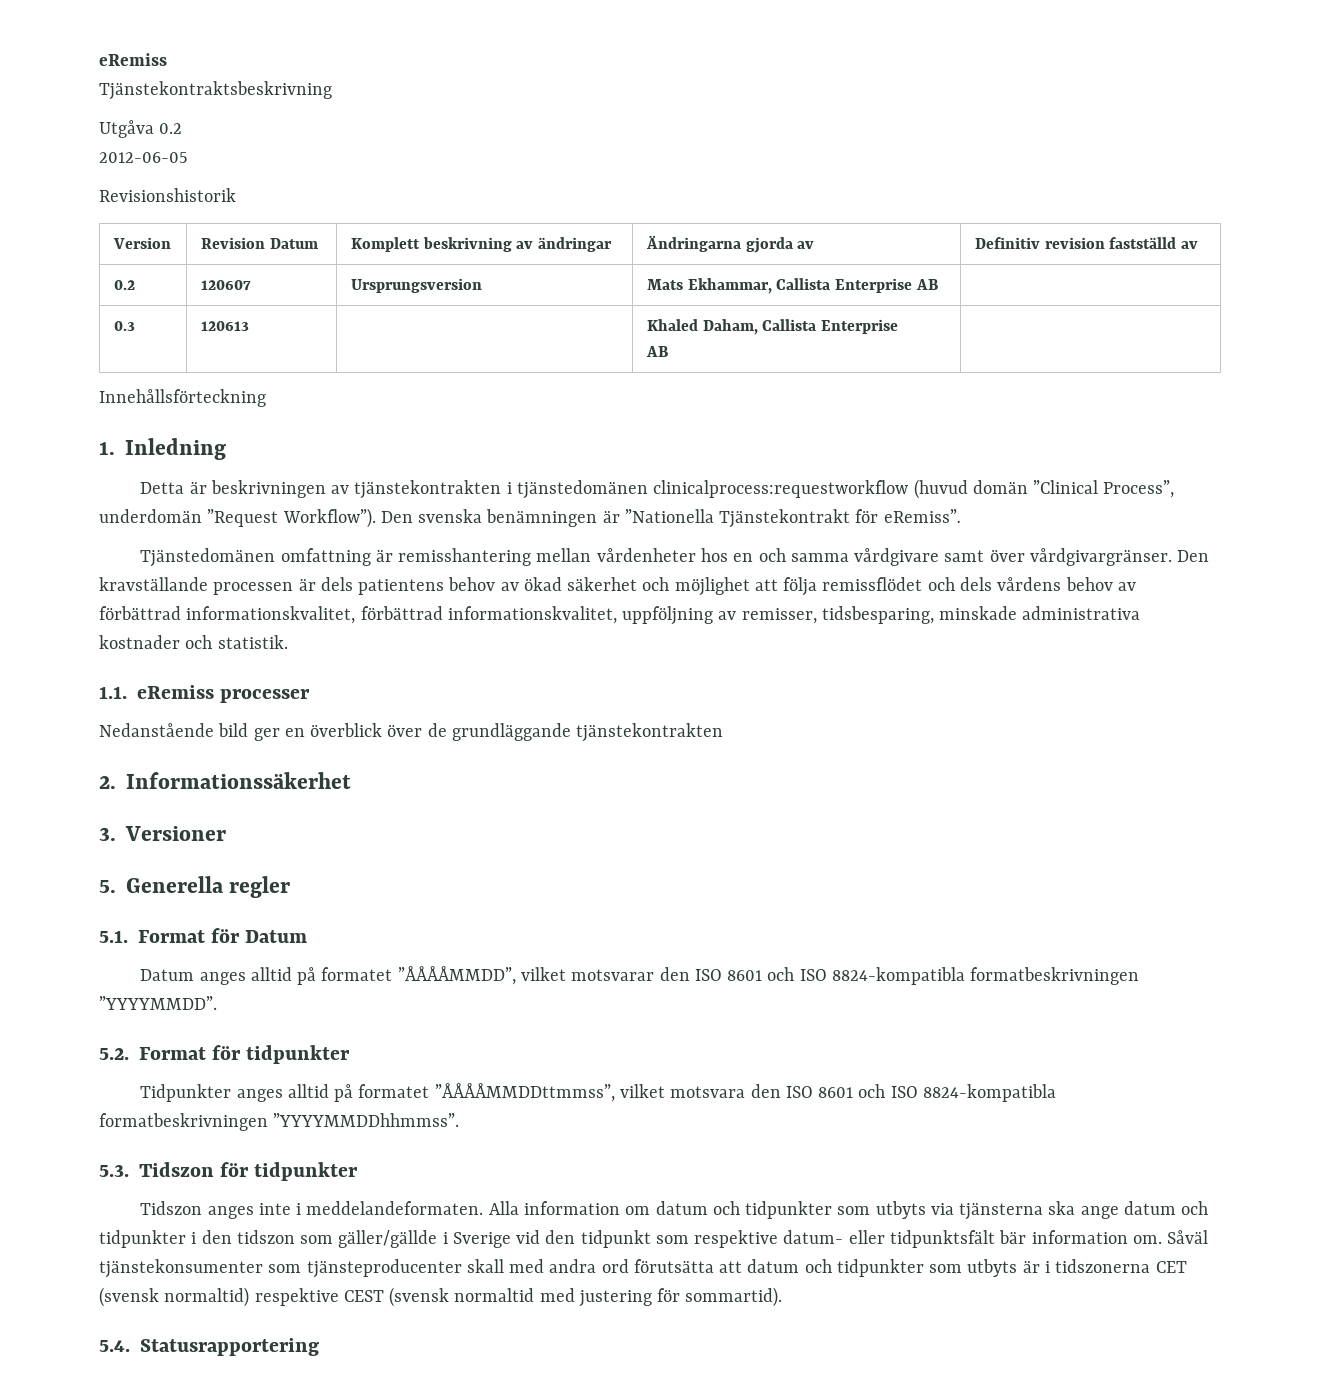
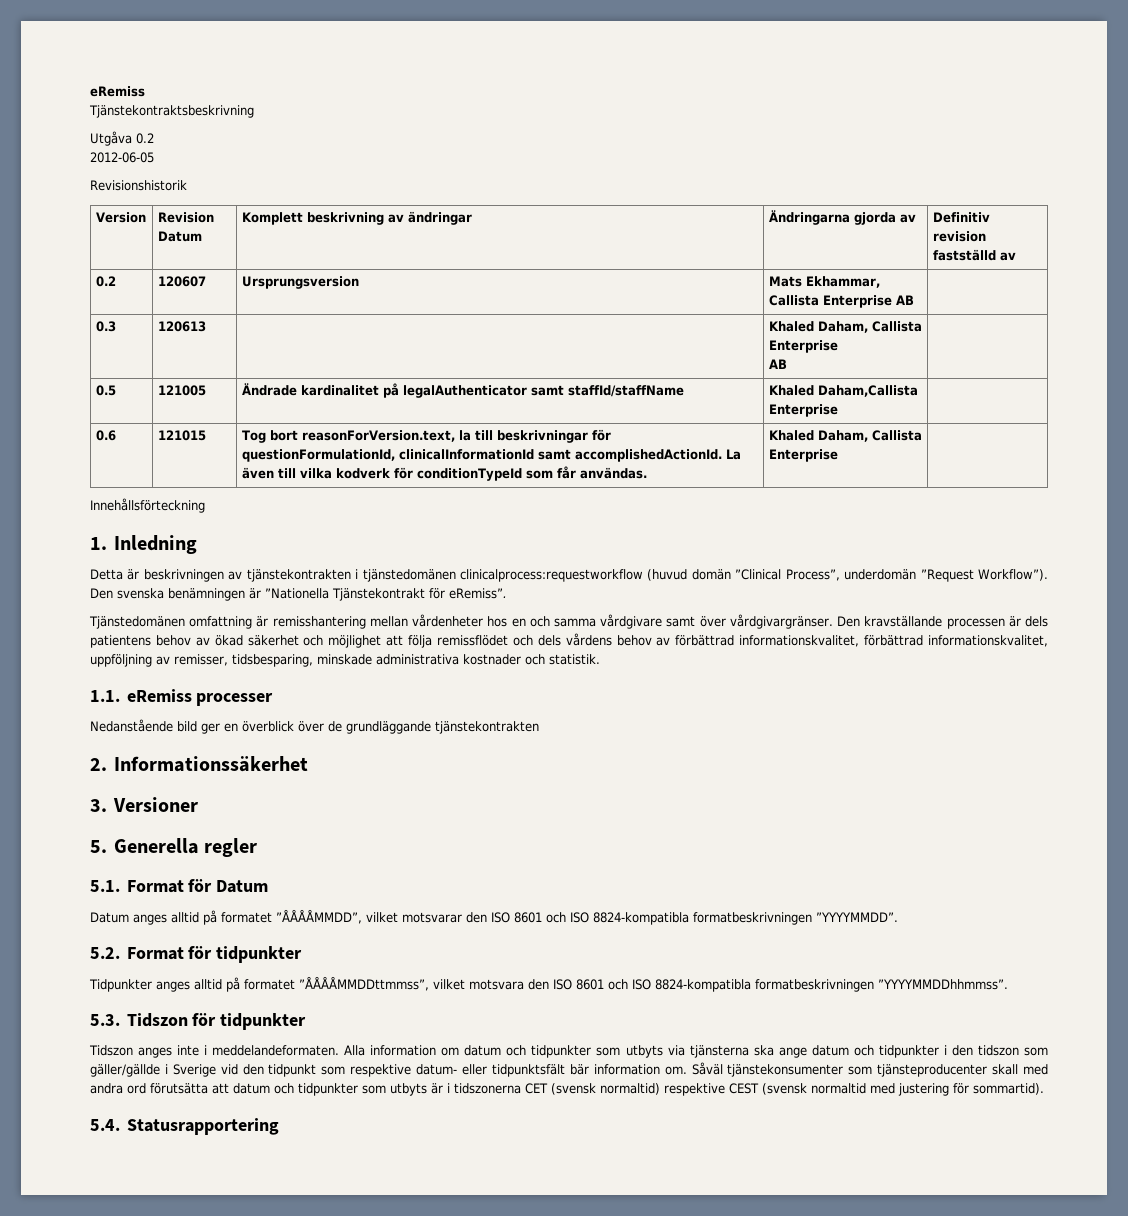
(668, 351) none -> [95,385,116,396] [157,385,206,396] [241,383,684,398] [768,385,918,397] [768,404,838,417] [95,430,116,441] [157,430,206,441] [241,429,611,443] [241,449,741,462] [241,466,647,481] [768,430,922,442] [768,449,838,462] // 0.5 | 121005 | Ändrade kardinalitet på legalAuthenticator samt staffId/staffName | Khaled Daham,Callista Enterprise | // 0.6 | 121015 | Tog bort reasonForVersion.text, la till beskrivningar för questionFormulationId, clinicalInformationId samt accomplishedActionId. La även till vilka kodverk för conditionTypeId som får användas. | Khaled Daham, Callista Enterprise |

